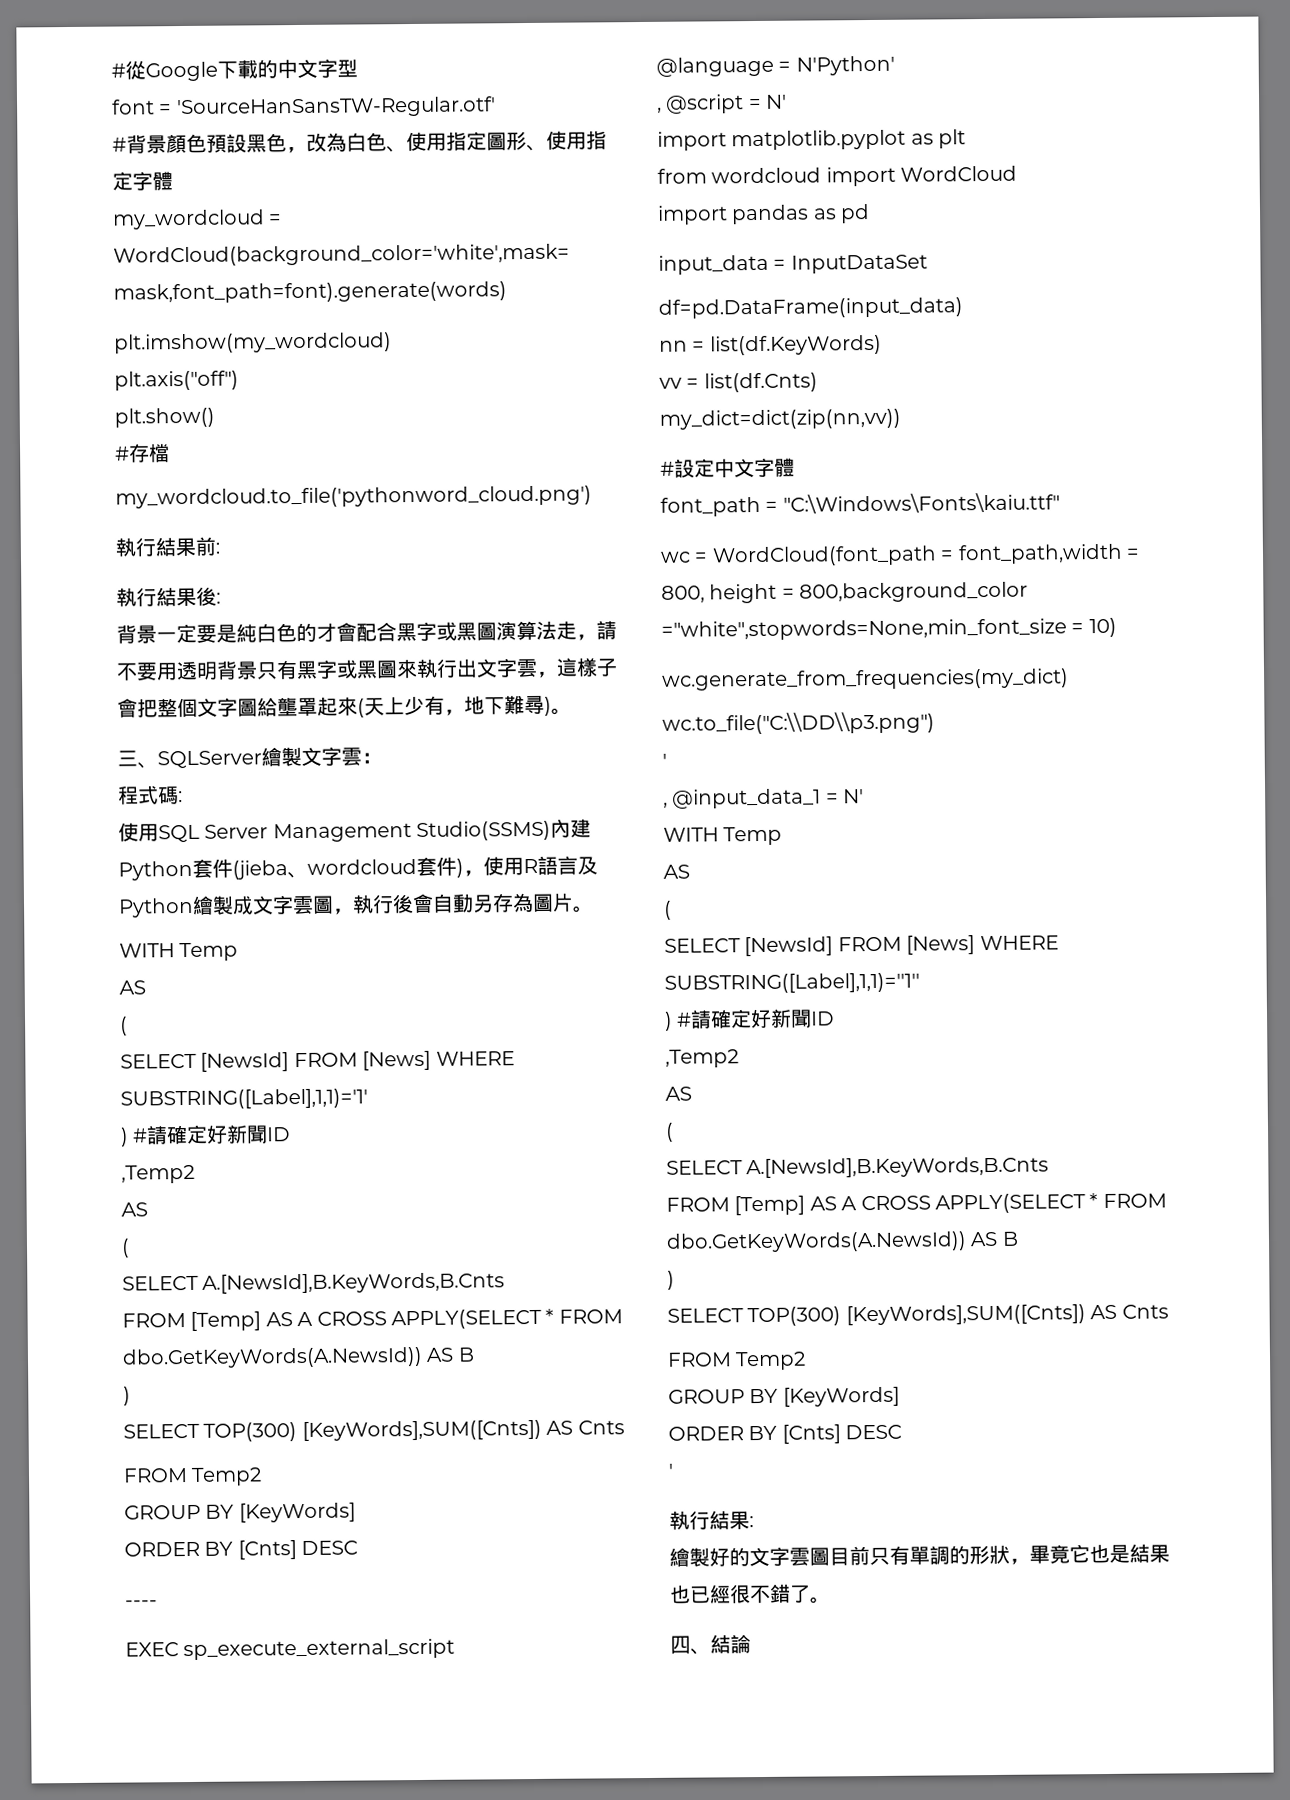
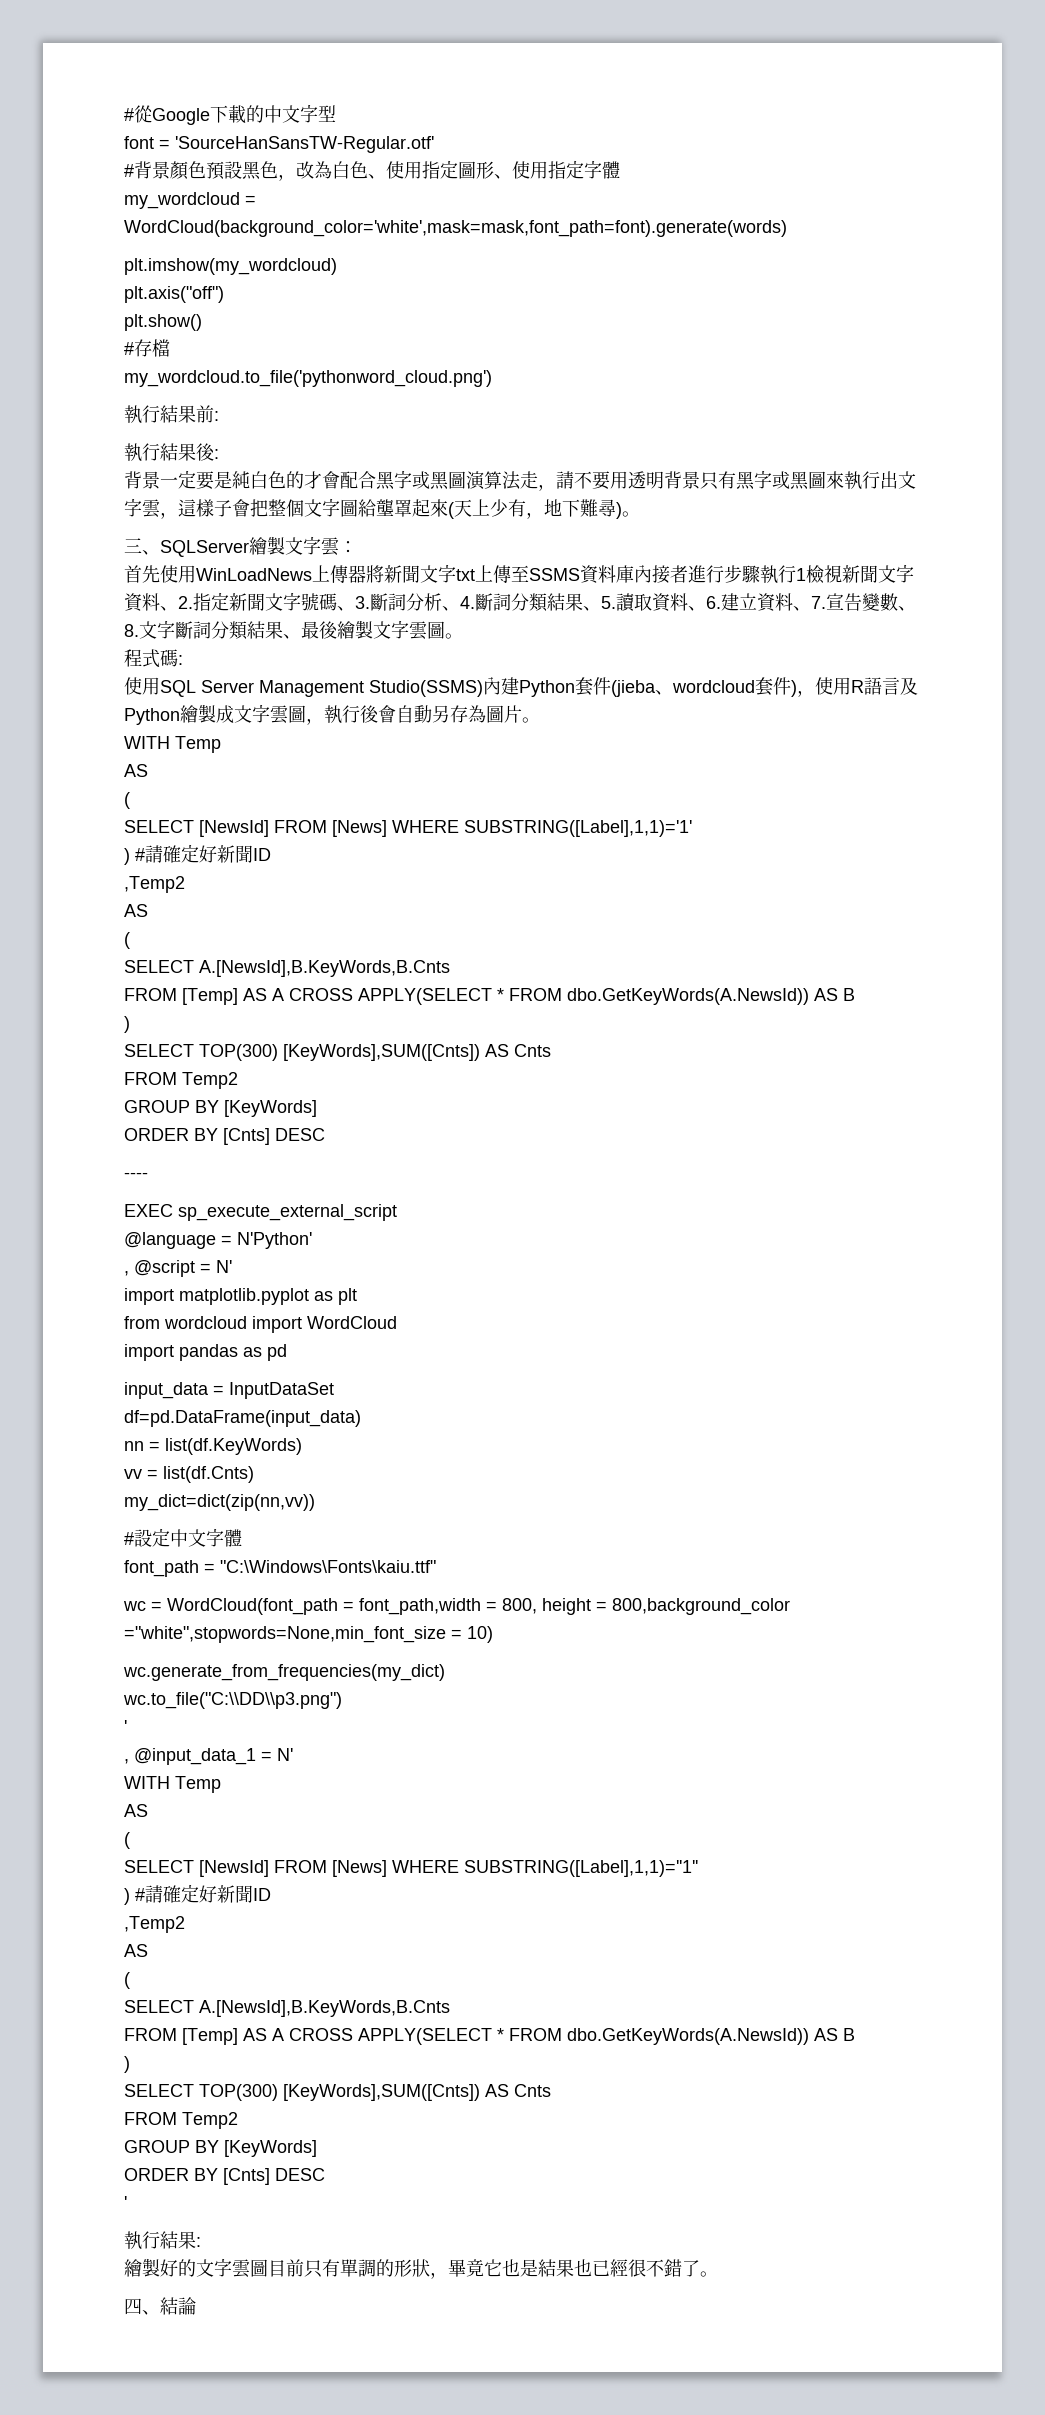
(382, 758) none -> [124,564,914,584] [124,592,916,612] [124,620,463,640] // 首先使用WinLoadNews上傳器將新聞文字txt上傳至SSMS資料庫內接者進行步驟執行1檢視新聞文字資料、2.指定新聞文字號碼、3.斷詞分析、4.斷詞分類結果、5.讀取資料、6.建立資料、7.宣告變數、8.文字斷詞分類結果、最後繪製文字雲圖。

